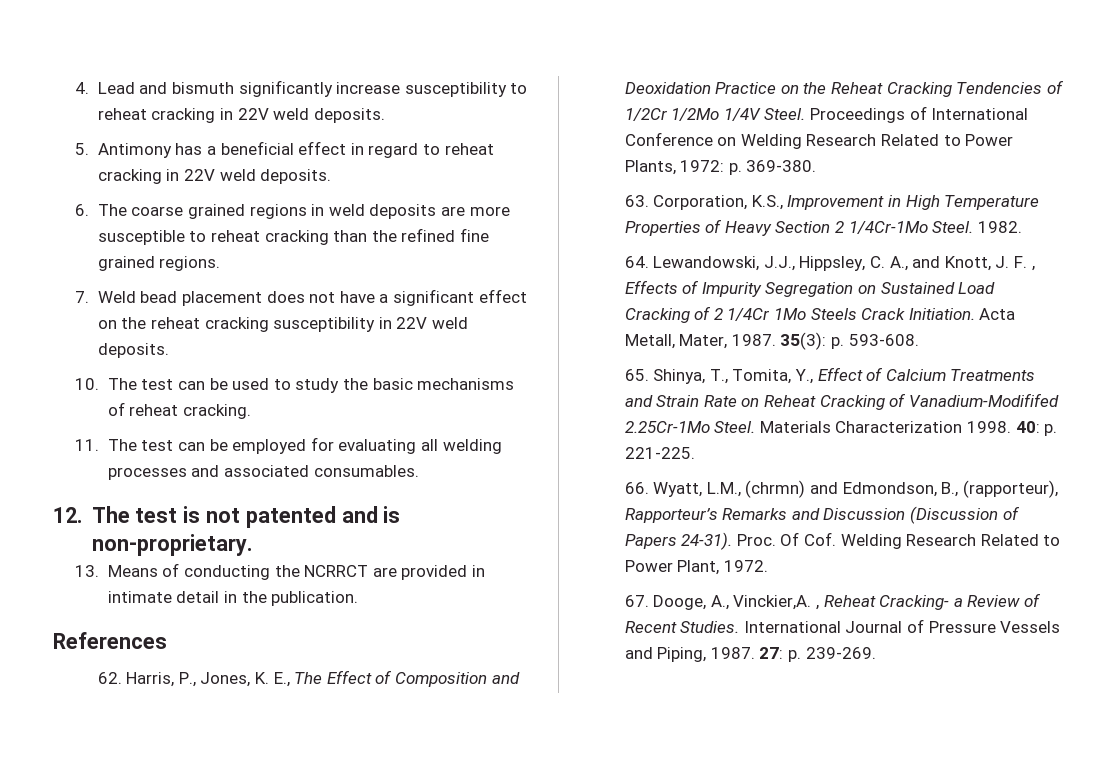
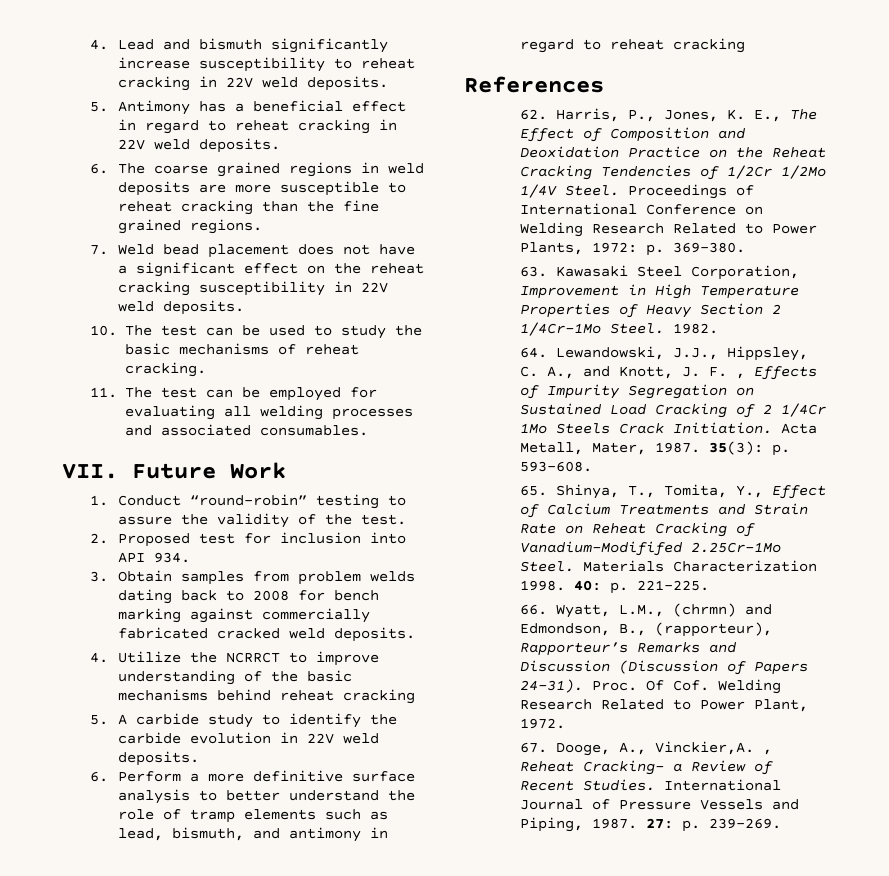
[401,228,456,242] refined -> (335, 206) none
[53,506,401,528] [91,534,253,556] [75,563,485,580] [107,591,359,606] 12. The test is not patented and is non-proprietary. // 13. Means of conducting the NCRRCT are provided in intimate detail in the publication. -> [62,462,286,479] [90,494,407,509] [118,513,407,528] [90,532,407,547] [118,552,191,563] [90,570,416,585] [118,589,380,604] [118,608,371,623] [118,627,416,642] [90,651,380,666] [118,670,353,685] [118,689,416,704] [90,713,398,728] [118,732,380,744] [118,751,200,766] [90,770,416,782] [118,789,416,804] [118,809,389,823] [118,827,389,842] [520,38,746,53] VII. Future Work // 1. Conduct “round-robin” testing to assure the validity of the test. // 2. Proposed test for inclusion into API 934. // 3. Obtain samples from problem welds dating back to 2008 for bench marking against commercially fabricated cracked weld deposits. // 4. Utilize the NCRRCT to improve understanding of the basic mechanisms behind reheat cracking // 5. A carbide study to identify the carbide evolution in 22V weld deposits. // 6. Perform a more definitive surface analysis to better understand the role of tramp elements such as lead, bismuth, and antimony in regard to reheat cracking
[653,195,783,210] Corporation, K.S., -> [556,265,800,280] Kawasaki Steel Corporation,

